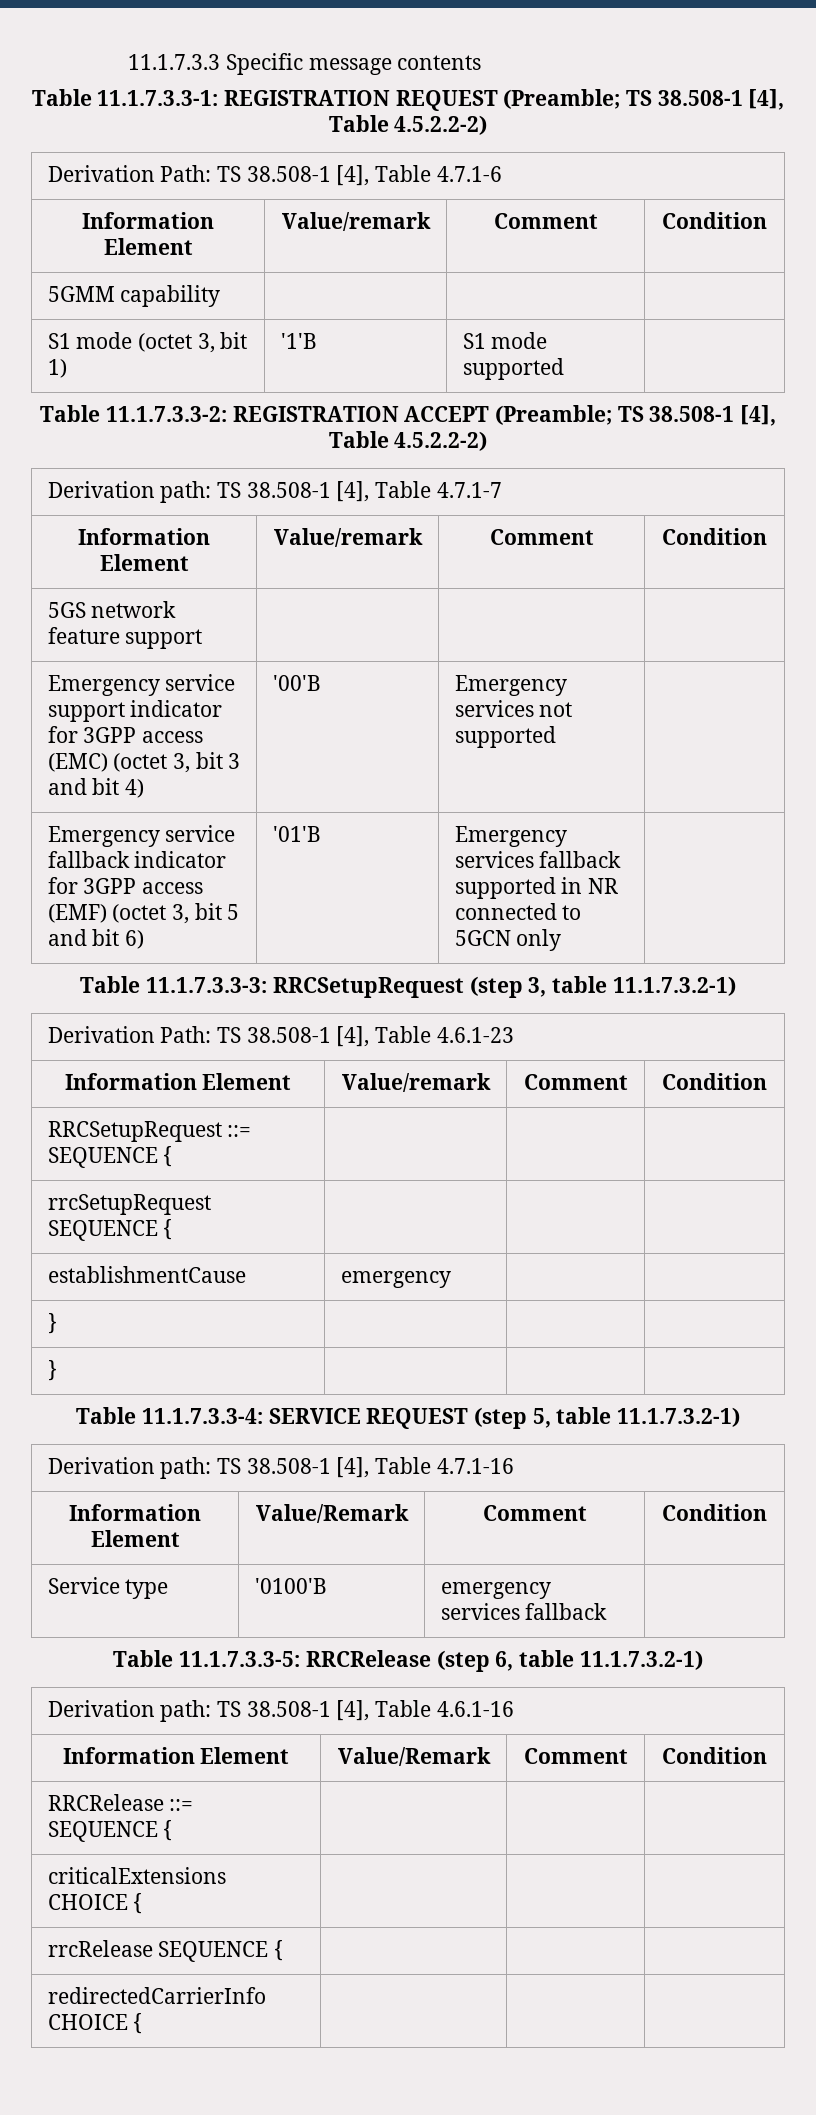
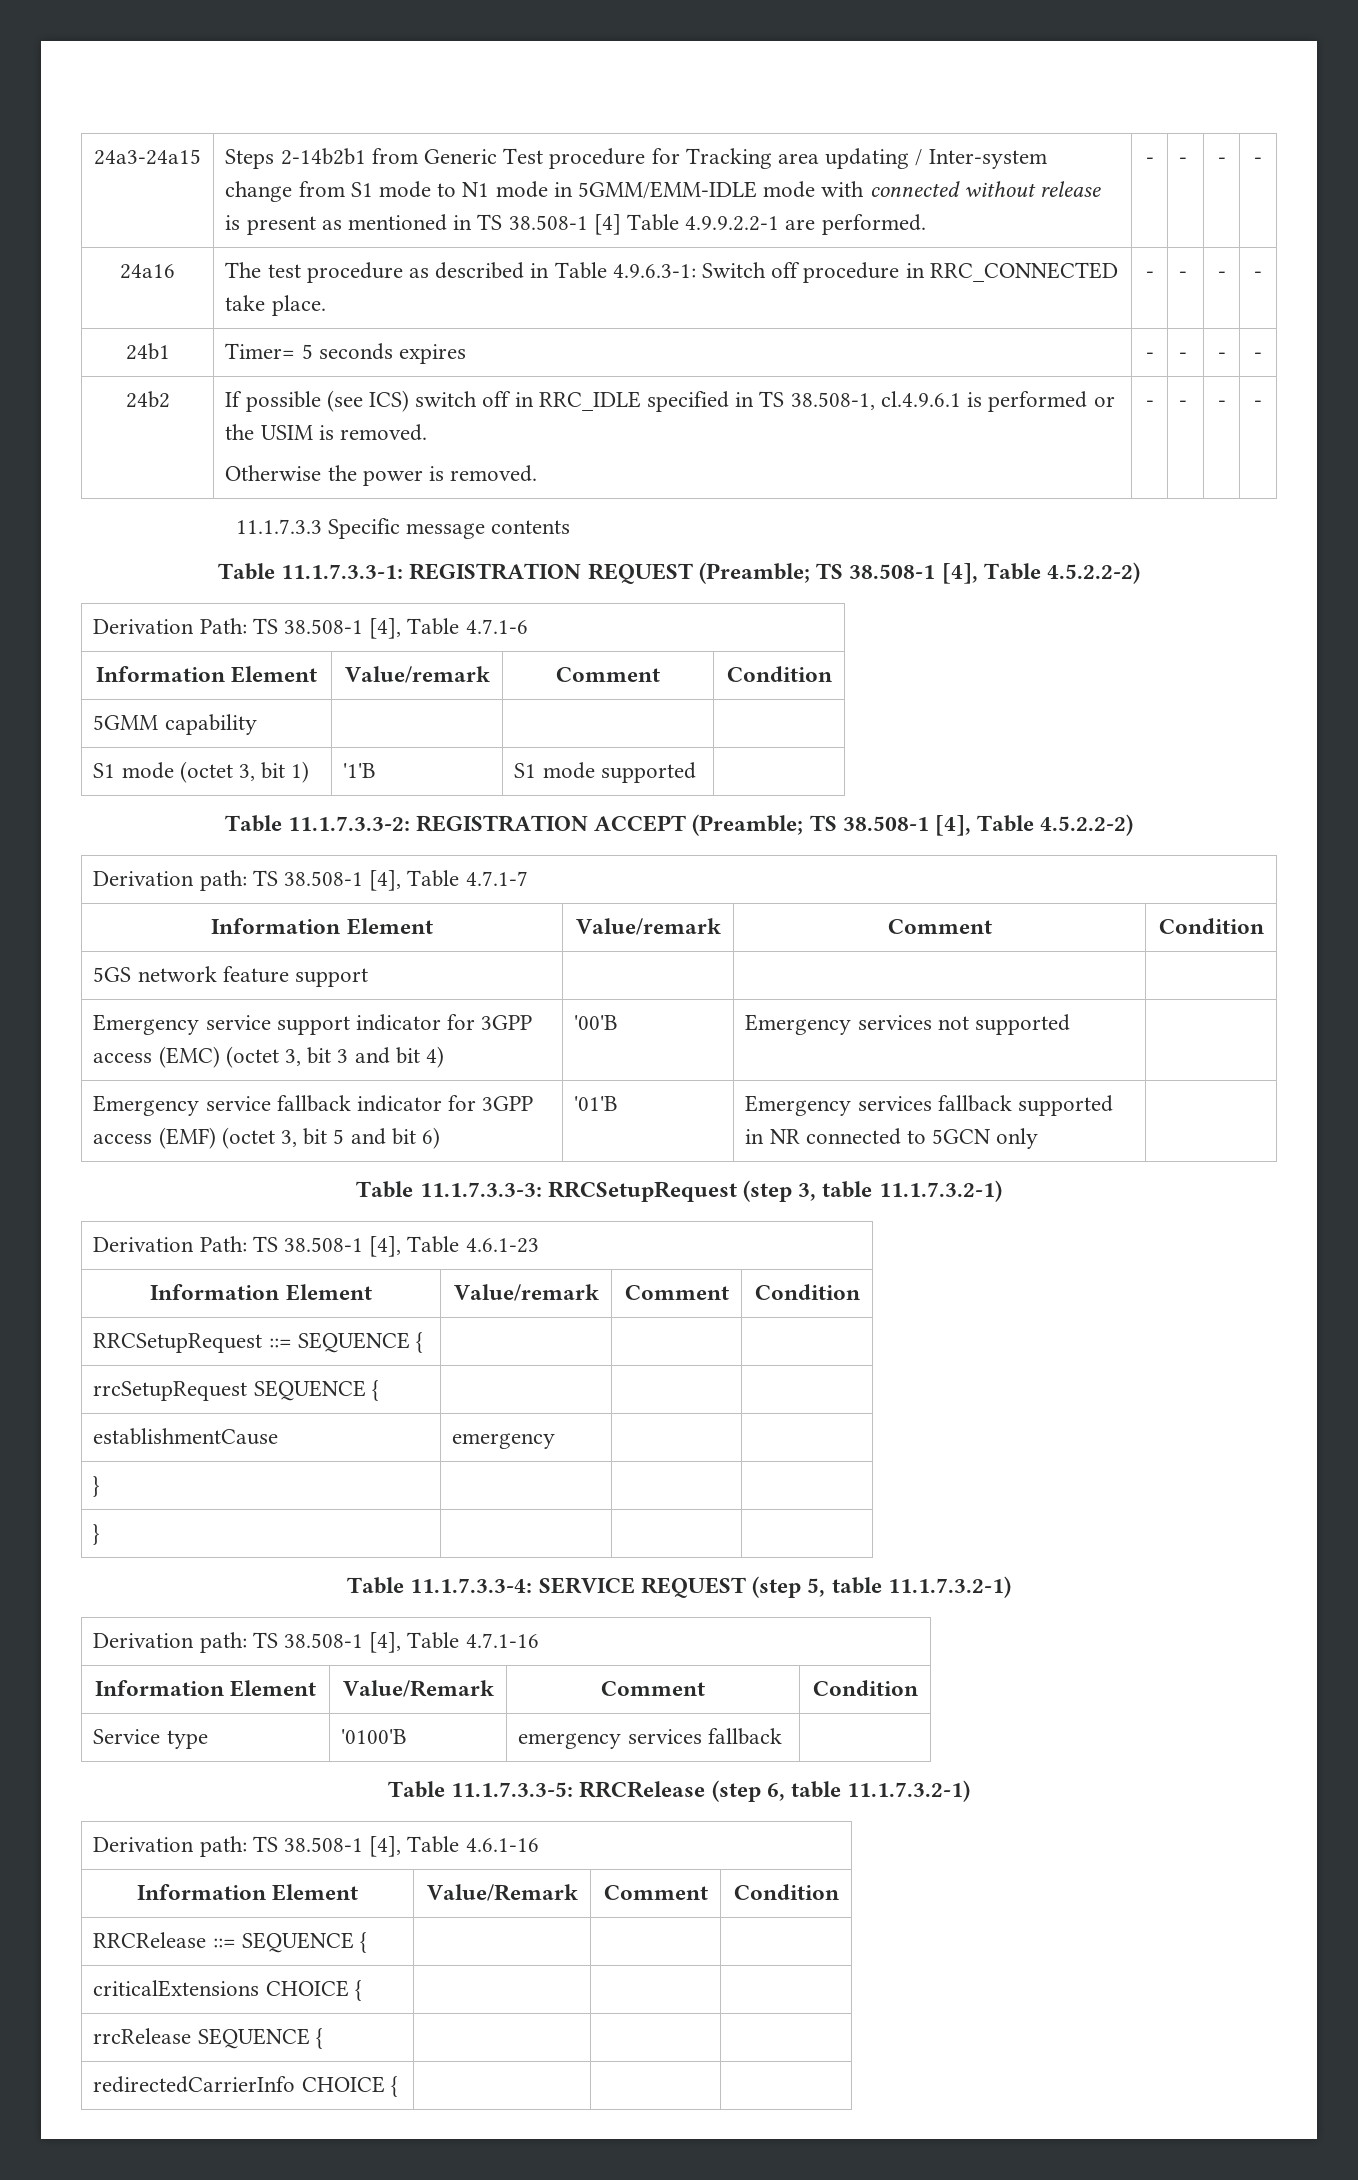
(128, 62) none -> [94,149,201,165] [225,148,1047,169] [225,181,1102,202] [225,214,926,235] [1145,157,1154,164] [1179,157,1188,164] [1217,157,1226,164] [1254,157,1262,164] [120,264,175,279] [225,262,1118,283] [225,295,326,316] [1145,271,1154,278] [1179,271,1188,278] [1217,271,1226,278] [1254,271,1262,278] [125,343,170,360] [225,343,466,364] [1145,352,1154,359] [1179,352,1188,359] [1217,352,1226,359] [1254,352,1262,359] [125,391,170,408] [225,390,1115,412] [225,424,427,441] [225,465,538,486] [1145,400,1154,407] [1179,400,1188,407] [1217,400,1226,407] [1254,400,1262,407] 24a3-24a15 | Steps 2-14b2b1 from Generic Test procedure for Tracking area updating / Inter-system change from S1 mode to N1 mode in 5GMM/EMM-IDLE mode with connected without release is present as mentioned in TS 38.508-1 [4] Table 4.9.9.2.2-1 are performed. | - | - | - | - // 24a16 | The test procedure as described in Table 4.9.6.3-1: Switch off procedure in RRC_CONNECTED take place. | - | - | - | - // 24b1 | Timer= 5 seconds expires | - | - | - | - // 24b2 | If possible (see ICS) switch off in RRC_IDLE specified in TS 38.508-1, cl.4.9.6.1 is performed or the USIM is removed. // Otherwise the power is removed. | - | - | - | - //

